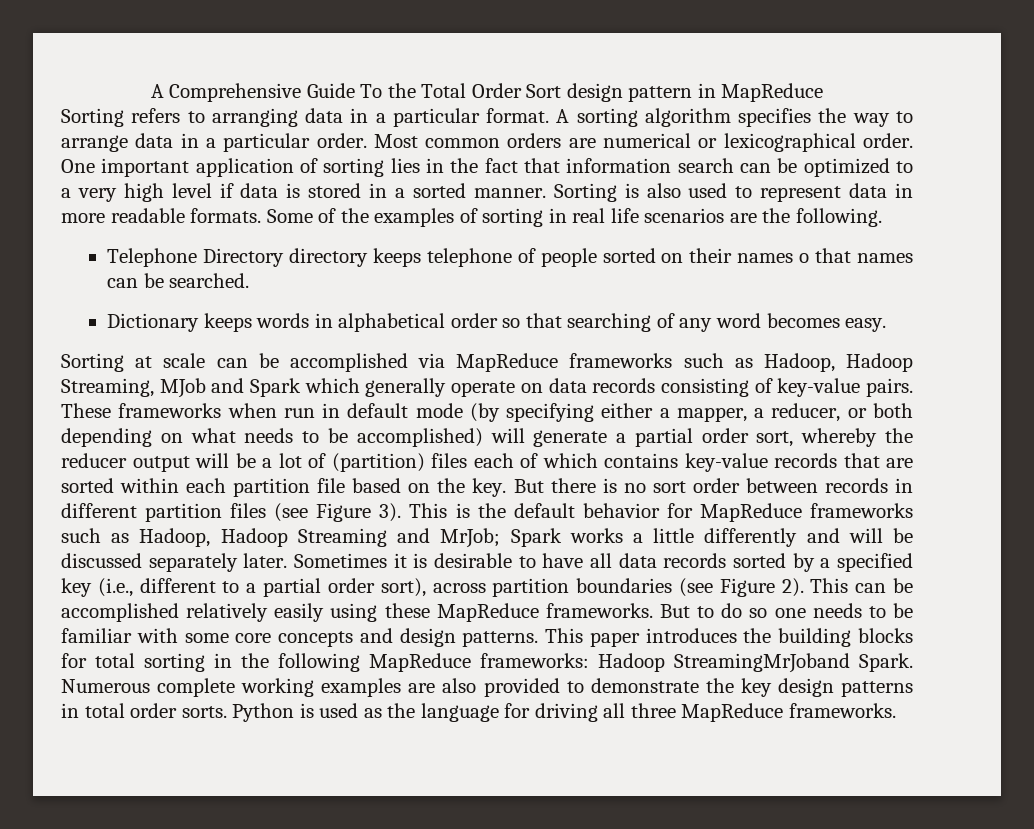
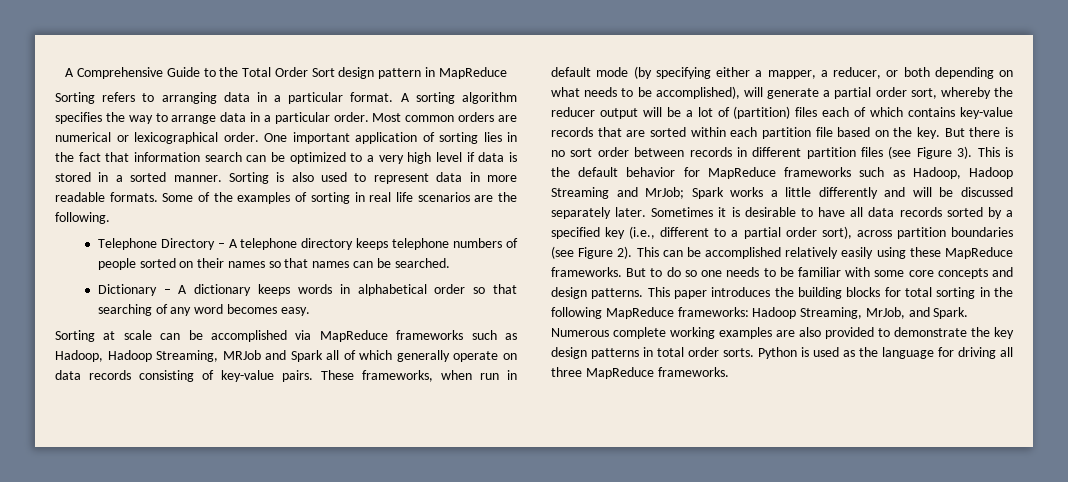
[360,84,383,98] To -> [203,68,216,77] to
(285, 257) none -> [217,238,298,250] – A telephone
(512, 257) none -> [453,238,503,248] numbers
[799,253,810,263] o -> [268,261,281,268] so
(200, 322) none -> [163,284,252,296] – A dictionary
[159,378,206,398] MJob -> [222,350,261,360] MRJob
(302, 387) none -> [326,350,356,360] all of
[118,403,222,418] frameworks -> [362,370,433,382] frameworks,
[356,428,483,447] accomplished) -> [655,86,740,99] accomplished),
[674,653,850,673] StreamingMrJoband -> [800,307,930,319] Streaming, MrJob, and

